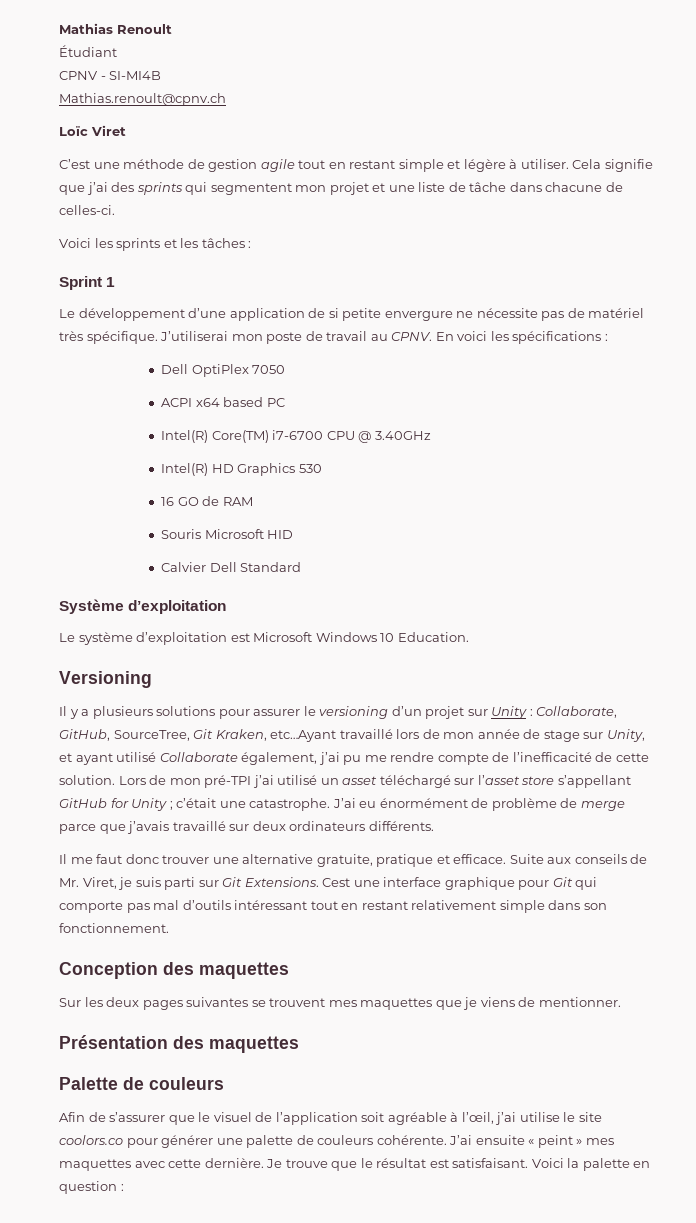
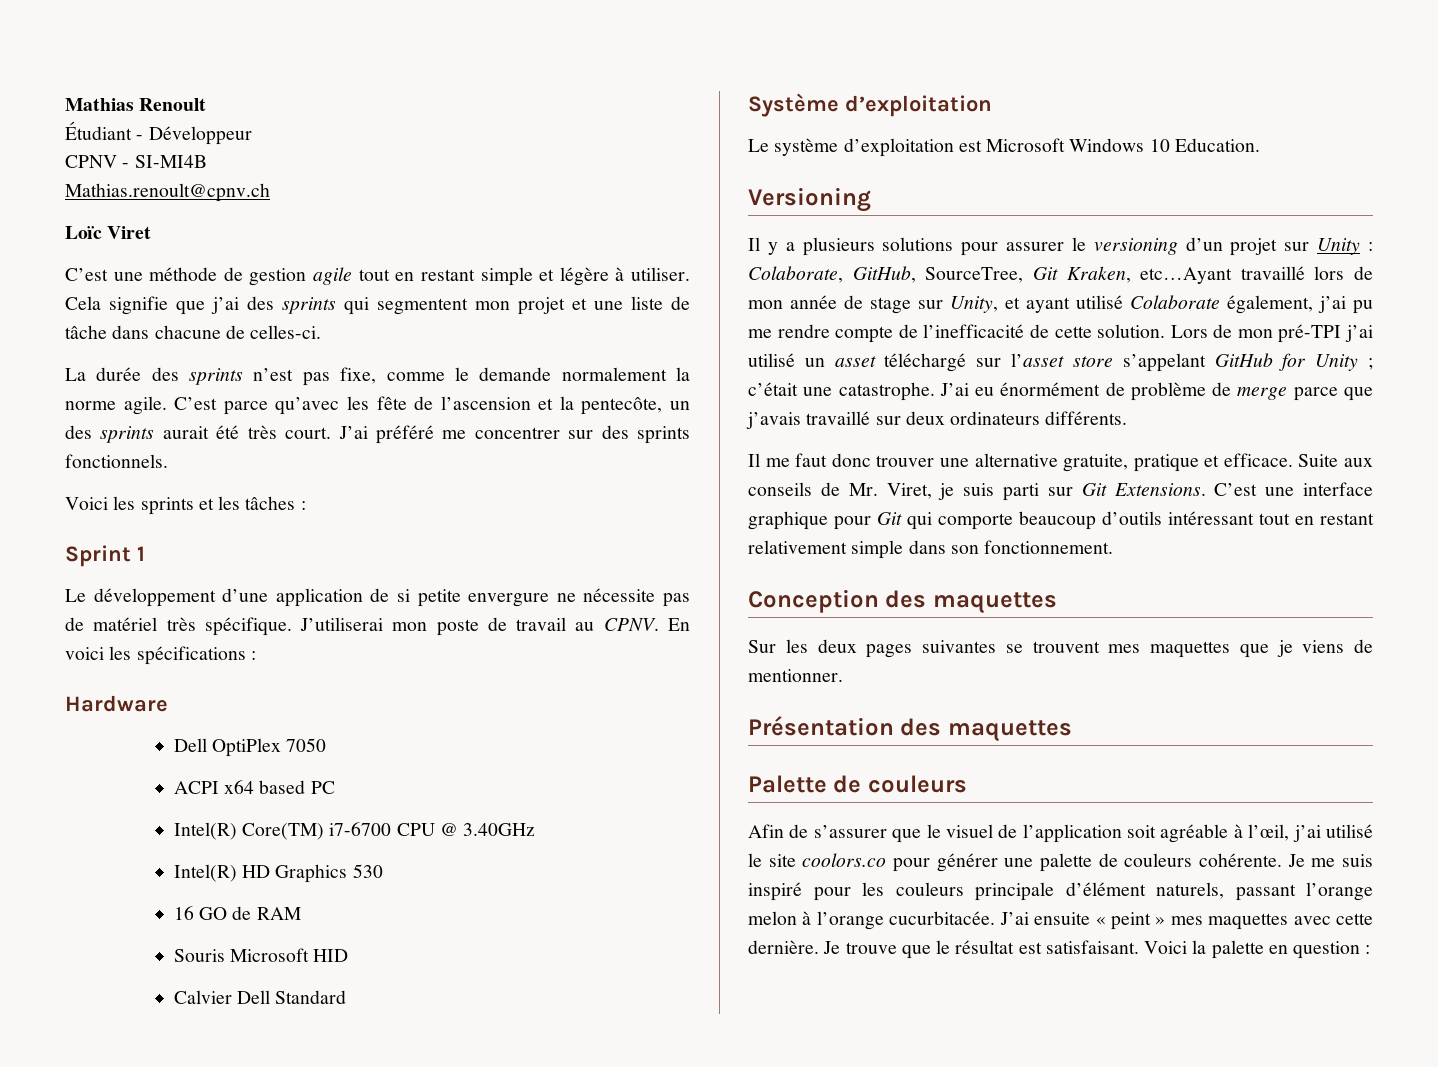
(117, 51) none -> [136,126,252,145] - Développeur
(115, 210) none -> [65,367,691,386] [65,396,690,415] [65,425,690,444] [65,454,168,468] // La durée des sprints n’est pas fixe, comme le demande normalement la norme agile. C’est parce qu’avec les fête de l’ascension et la pentecôte, un des sprints aurait été très court. J’ai préféré me concentrer sur des sprints fonctionnels.
(608, 337) none -> [65,695,168,712] // Hardware
[536,706,618,718] Collaborate, -> [748,266,843,283] Colaborate,
[159,752,238,762] Collaborate -> [1130,295,1220,309] Colaborate
[557,775,631,788] s’appellant -> [1122,353,1206,372] s’appelant
[322,878,351,887] Cest -> [1214,483,1258,496] C’est
[126,900,180,913] pas mal -> [1019,511,1096,530] beaucoup
[519,1112,560,1122] utilise -> [1325,824,1373,838] utilisé
(447, 1140) none -> [1287,854,1373,867] [748,882,1373,901] [748,911,996,930] Je me suis inspiré pour les couleurs principale d’élément naturels, passant l’orange melon à l’orange cucurbitacée.

